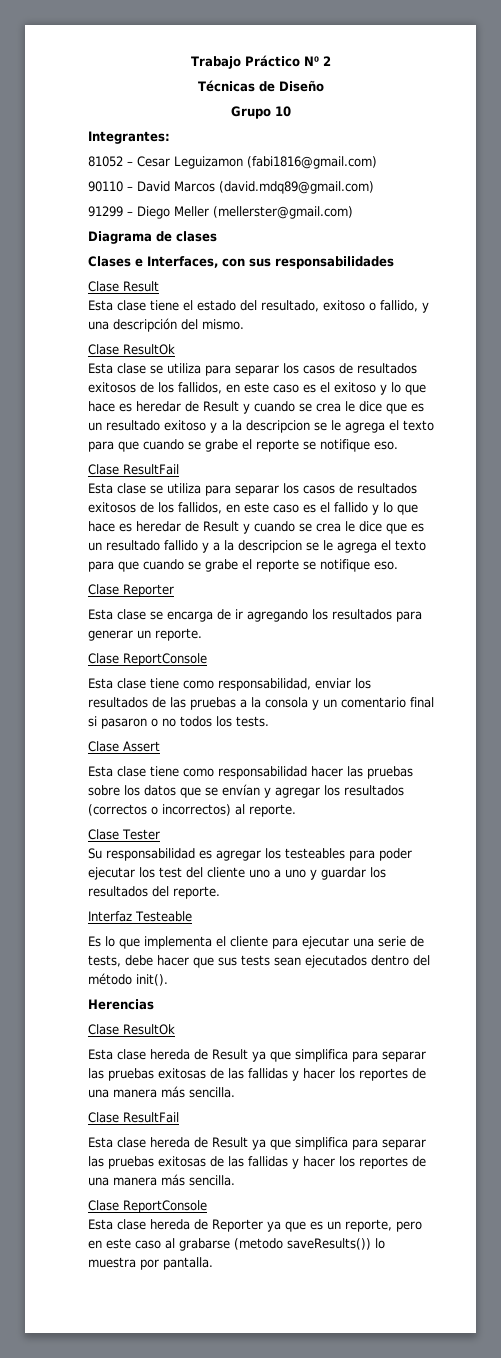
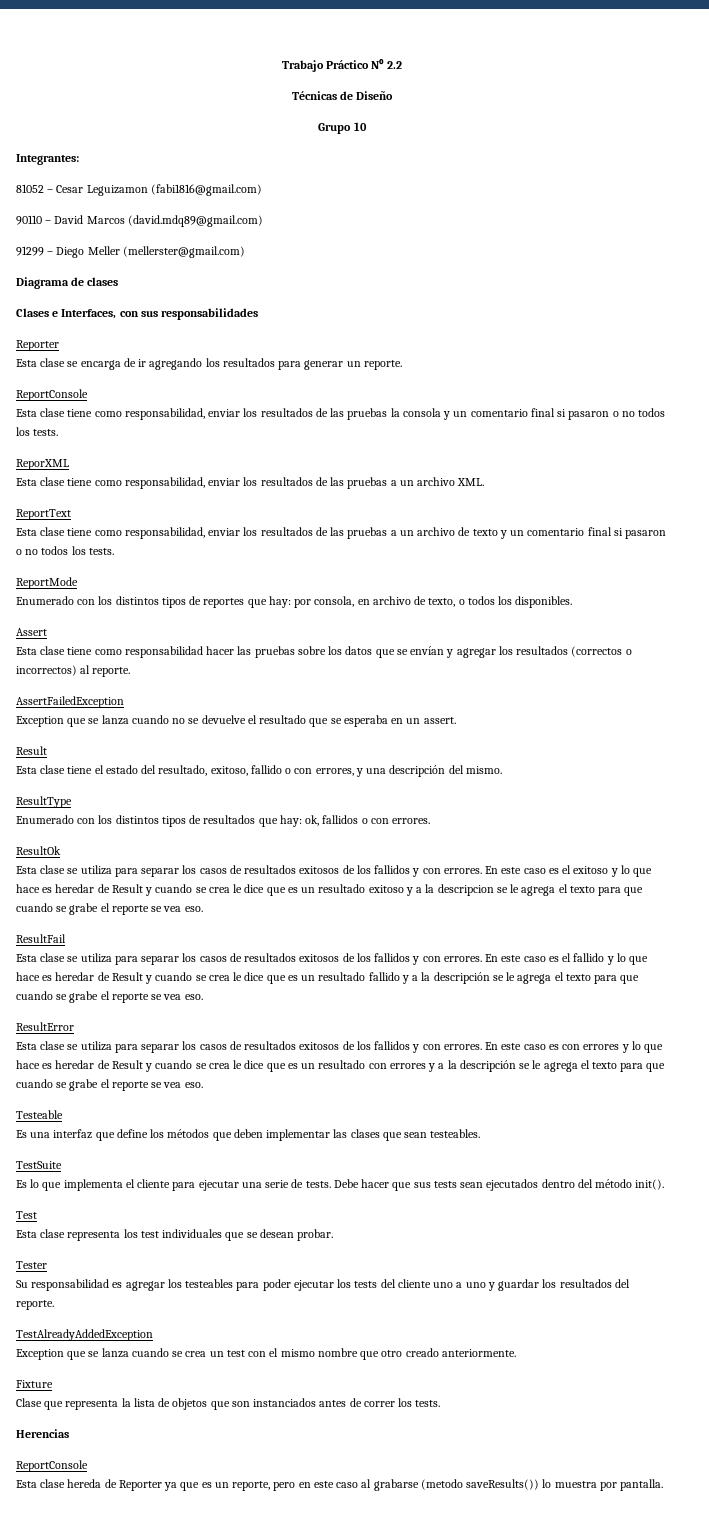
[322,56,331,66] 2 -> [387,61,403,69] 2.2
[88,281,119,292] Clase -> [16,340,59,351] [16,358,402,370] [16,389,88,401] [16,408,666,420] [16,427,59,436] [16,459,69,470] [16,477,485,489] [16,509,71,520] [16,527,667,539] [16,546,114,555] [16,577,78,589] [16,596,573,608] [16,628,47,636] [16,646,632,658] [16,665,131,677] [16,696,124,708] [16,715,456,727] Reporter // Esta clase se encarga de ir agregando los resultados para generar un reporte. // ReportConsole // Esta clase tiene como responsabilidad, enviar los resultados de las pruebas la consola y un comentario final si pasaron o no todos los tests. // ReporXML // Esta clase tiene como responsabilidad, enviar los resultados de las pruebas a un archivo XML. // ReportText // Esta clase tiene como responsabilidad, enviar los resultados de las pruebas a un archivo de texto y un comentario final si pasaron o no todos los tests. // ReportMode // Enumerado con los distintos tipos de reportes que hay: por consola, en archivo de texto, o todos los disponibles. // Assert // Esta clase tiene como responsabilidad hacer las pruebas sobre los datos que se envían y agregar los resultados (correctos o incorrectos) al reporte. // AssertFailedException // Exception que se lanza cuando no se devuelve el resultado que se esperaba en un assert. //
[323,300,418,312] exitoso o fallido, -> [210,765,354,776] exitoso, fallido o con errores,
[88,344,119,355] Clase -> [16,796,72,808] [16,815,431,827] ResultType // Enumerado con los distintos tipos de resultados que hay: ok, fallidos o con errores. //
[178,382,240,394] fallidos, en -> [374,865,499,877] fallidos y con errores. En
[320,439,398,452] [88,464,119,475] notifique eso. // Clase -> [163,906,203,912] vea eso. //
[178,502,240,514] fallidos, en -> [374,953,499,965] fallidos y con errores. En
[238,540,302,553] descripcion -> [433,972,490,984] descripción
[320,559,398,572] [88,584,174,597] [88,609,422,622] [88,628,202,641] [88,653,207,666] [88,678,371,691] [88,697,434,710] [88,716,269,729] [88,741,160,752] [88,766,413,779] [88,784,404,798] [88,804,296,817] [88,829,119,840] notifique eso. // Clase Reporter // Esta clase se encarga de ir agregando los resultados para generar un reporte. // Clase ReportConsole // Esta clase tiene como responsabilidad, enviar los resultados de las pruebas a la consola y un comentario final si pasaron o no todos los tests. // Clase Assert // Esta clase tiene como responsabilidad hacer las pruebas sobre los datos que se envían y agregar los resultados (correctos o incorrectos) al reporte. // Clase -> [163,994,203,1000] [16,1022,74,1031] [16,1041,664,1053] [16,1060,666,1072] [16,1079,203,1091] [16,1110,63,1119] [16,1129,481,1141] [16,1161,62,1169] [16,1179,665,1191] [16,1211,37,1219] [16,1229,334,1241] vea eso. // ResultError // Esta clase se utiliza para separar los casos de resultados exitosos de los fallidos y con errores. En este caso es con errores y lo que hace es heredar de Result y cuando se crea le dice que es un resultado con errores y a la descripción se le agrega el texto para que cuando se grabe el reporte se vea eso. // Testeable // Es una interfaz que define los métodos que deben implementar las clases que sean testeables. // TestSuite // Es lo que implementa el cliente para ejecutar una serie de tests. Debe hacer que sus tests sean ejecutados dentro del método init(). // Test // Esta clase representa los test individuales que se desean probar. //
[159,867,182,878] test -> [354,1281,378,1288] tests
[88,911,192,922] [88,936,424,949] [88,955,430,968] [88,973,168,986] [88,999,154,1010] [88,1024,175,1035] [88,1049,426,1062] [88,1068,426,1081] [88,1086,235,1098] [88,1112,179,1123] [88,1137,426,1150] [88,1156,426,1169] [88,1174,235,1186] [88,1200,119,1211] Interfaz Testeable // Es lo que implementa el cliente para ejecutar una serie de tests, debe hacer que sus tests sean ejecutados dentro del método init(). // Herencias // Clase ResultOk // Esta clase hereda de Result ya que simplifica para separar las pruebas exitosas de las fallidas y hacer los reportes de una manera más sencilla. // Clase ResultFail // Esta clase hereda de Result ya que simplifica para separar las pruebas exitosas de las fallidas y hacer los reportes de una manera más sencilla. // Clase -> [16,1329,153,1341] [16,1348,516,1360] [16,1380,53,1388] [16,1398,441,1410] [16,1429,69,1438] TestAlreadyAddedException // Exception que se lanza cuando se crea un test con el mismo nombre que otro creado anteriormente. // Fixture // Clase que representa la lista de objetos que son instanciados antes de correr los tests. // Herencias //

